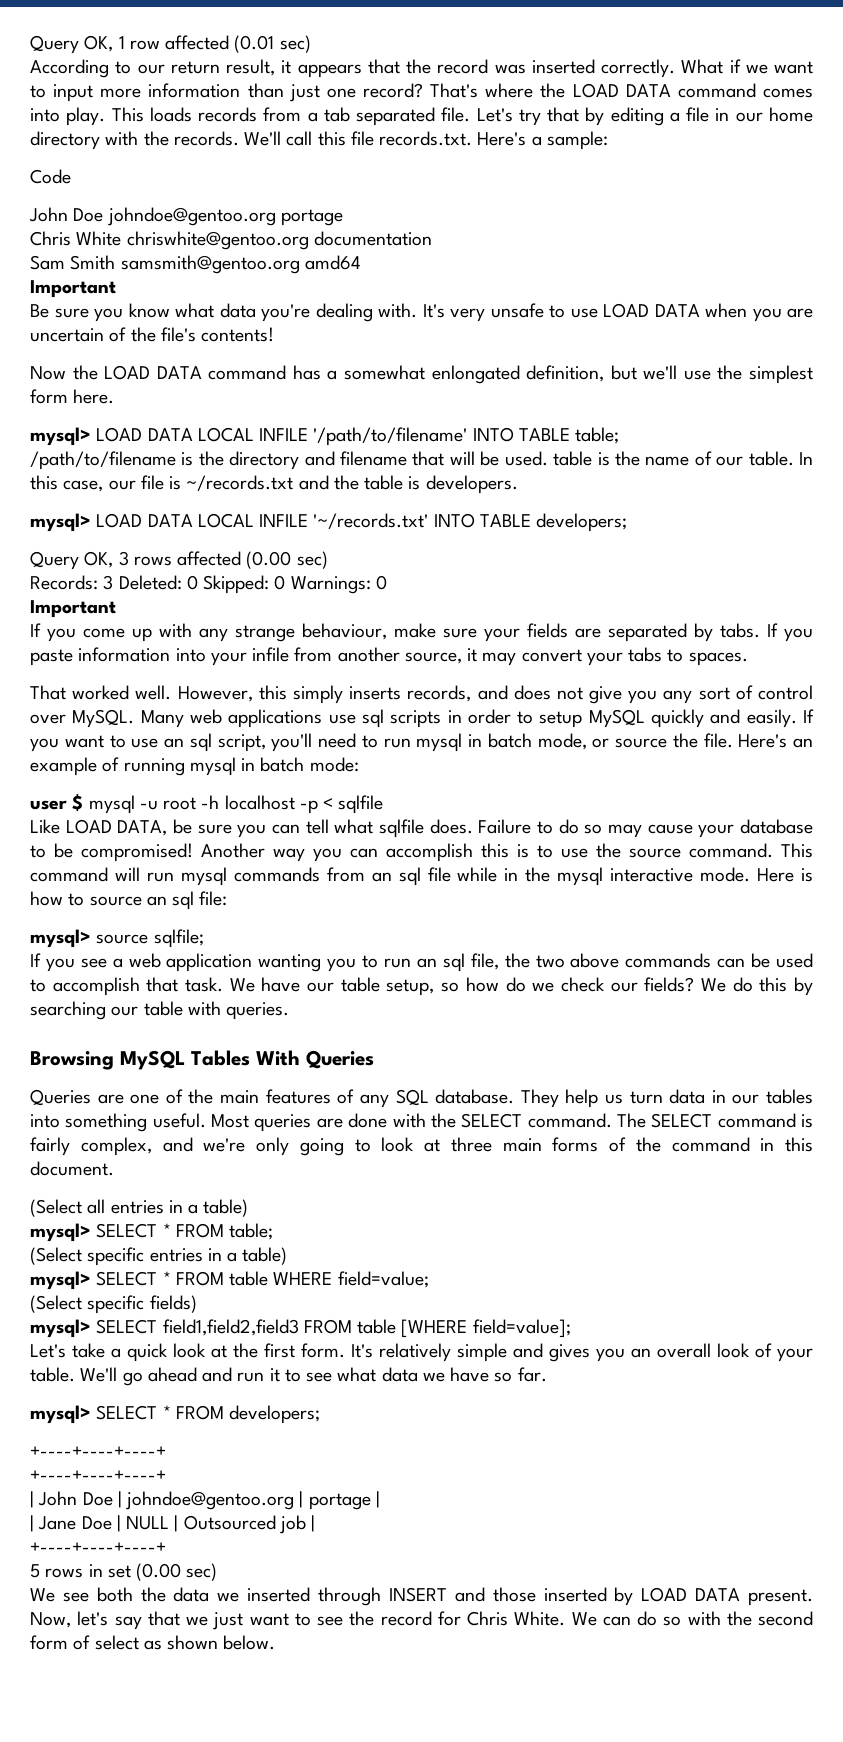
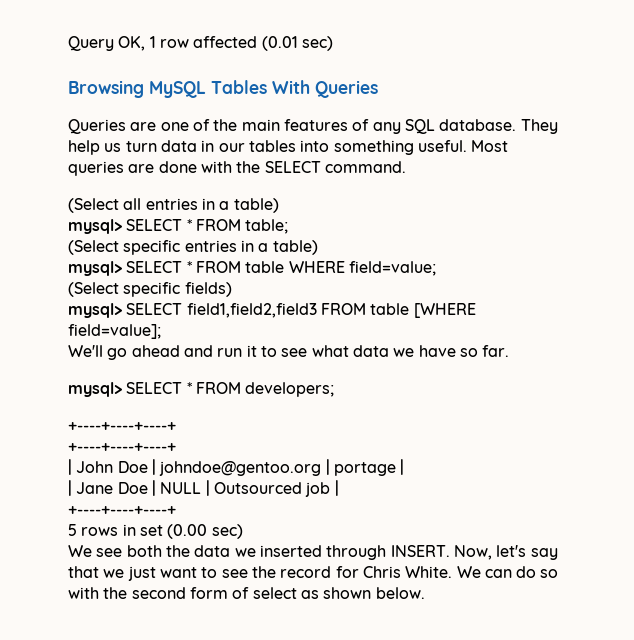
[30,59,813,78] [30,83,813,102] [30,107,814,126] [30,131,608,150] [30,169,71,184] [29,207,343,226] [30,231,432,250] [30,255,361,274] [30,280,116,298] [30,303,813,322] [30,327,275,342] [30,365,813,384] [30,389,115,404] [30,427,620,446] [30,451,813,470] [30,475,518,494] [30,513,628,532] [30,551,328,570] [30,575,387,594] [30,600,116,618] [30,623,813,642] [30,647,748,666] [30,685,813,704] [30,709,814,728] [30,733,813,752] [30,757,359,776] [30,794,384,814] [30,819,813,838] [30,843,813,862] [30,867,813,886] [30,891,228,910] [30,929,204,948] [30,953,814,972] [30,977,814,996] [30,1001,290,1020] // According to our return result, it appears that the record was inserted correctly. What if we want to input more information than just one record? That's where the LOAD DATA command comes into play. This loads records from a tab separated file. Let's try that by editing a file in our home directory with the records. We'll call this file records.txt. Here's a sample: // Code // John Doe johndoe@gentoo.org portage // Chris White chriswhite@gentoo.org documentation // Sam Smith samsmith@gentoo.org amd64 // Important // Be sure you know what data you're dealing with. It's very unsafe to use LOAD DATA when you are uncertain of the file's contents! // Now the LOAD DATA command has a somewhat enlongated definition, but we'll use the simplest form here. // mysql> LOAD DATA LOCAL INFILE '/path/to/filename' INTO TABLE table; // /path/to/filename is the directory and filename that will be used. table is the name of our table. In this case, our file is ~/records.txt and the table is developers. // mysql> LOAD DATA LOCAL INFILE '~/records.txt' INTO TABLE developers; // Query OK, 3 rows affected (0.00 sec) // Records: 3 Deleted: 0 Skipped: 0 Warnings: 0 // Important // If you come up with any strange behaviour, make sure your fields are separated by tabs. If you paste information into your infile from another source, it may convert your tabs to spaces. // That worked well. However, this simply inserts records, and does not give you any sort of control over MySQL. Many web applications use sql scripts in order to setup MySQL quickly and easily. If you want to use an sql script, you'll need to run mysql in batch mode, or source the file. Here's an example of running mysql in batch mode: // user $ mysql -u root -h localhost -p < sqlfile // Like LOAD DATA, be sure you can tell what sqlfile does. Failure to do so may cause your database to be compromised! Another way you can accomplish this is to use the source command. This command will run mysql commands from an sql file while in the mysql interactive mode. Here is how to source an sql file: // mysql> source sqlfile; // If you see a web application wanting you to run an sql file, the two above commands can be used to accomplish that task. We have our table setup, so how do we check our fields? We do this by searching our table with queries. -> (333, 43) none
[616,1113,813,1128] [30,1137,813,1156] [30,1161,114,1176] The SELECT command is fairly complex, and we're only going to look at three main forms of the command in this document. -> (406, 167) none
[30,1343,813,1362] [30,1367,75,1382] Let's take a quick look at the first form. It's relatively simple and gives you an overall look of your table. -> (161, 331) none
[388,1587,814,1606] INSERT and those inserted by LOAD DATA present. -> [390,545,450,557] INSERT.

